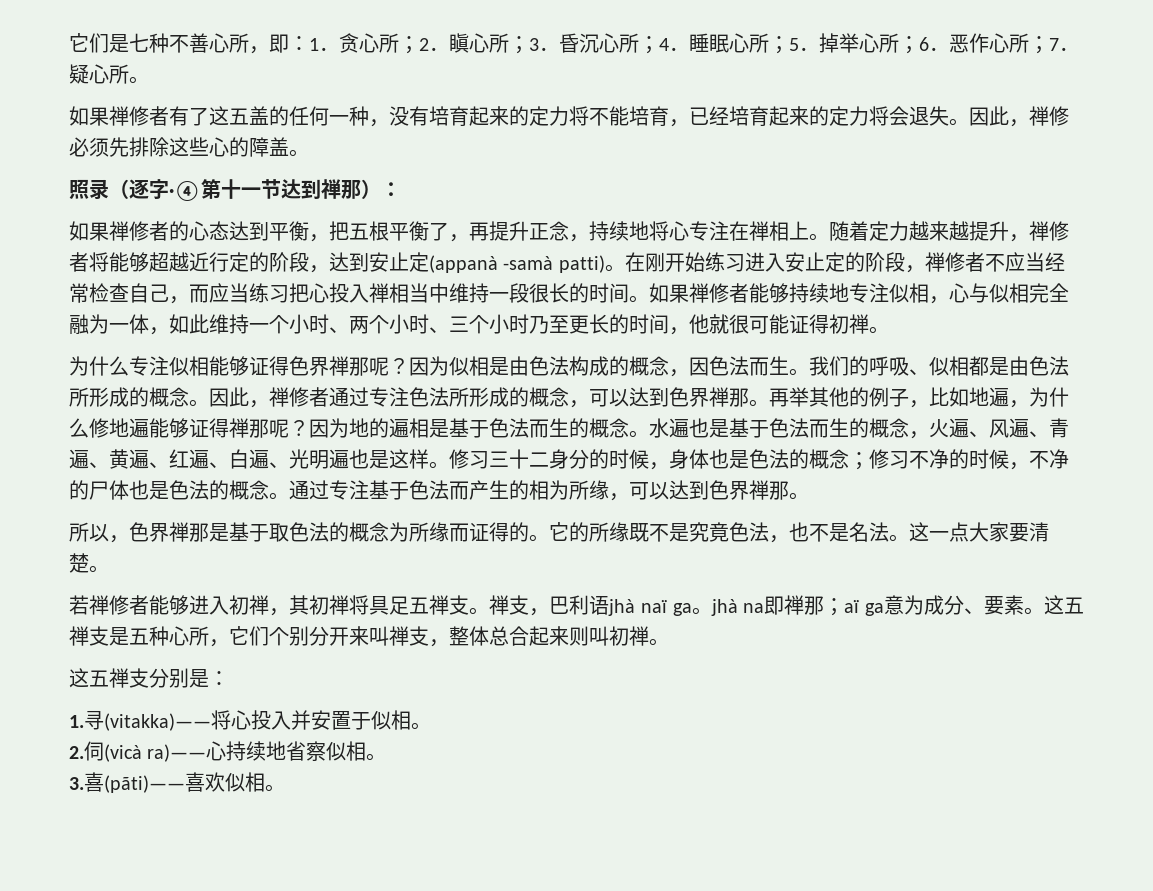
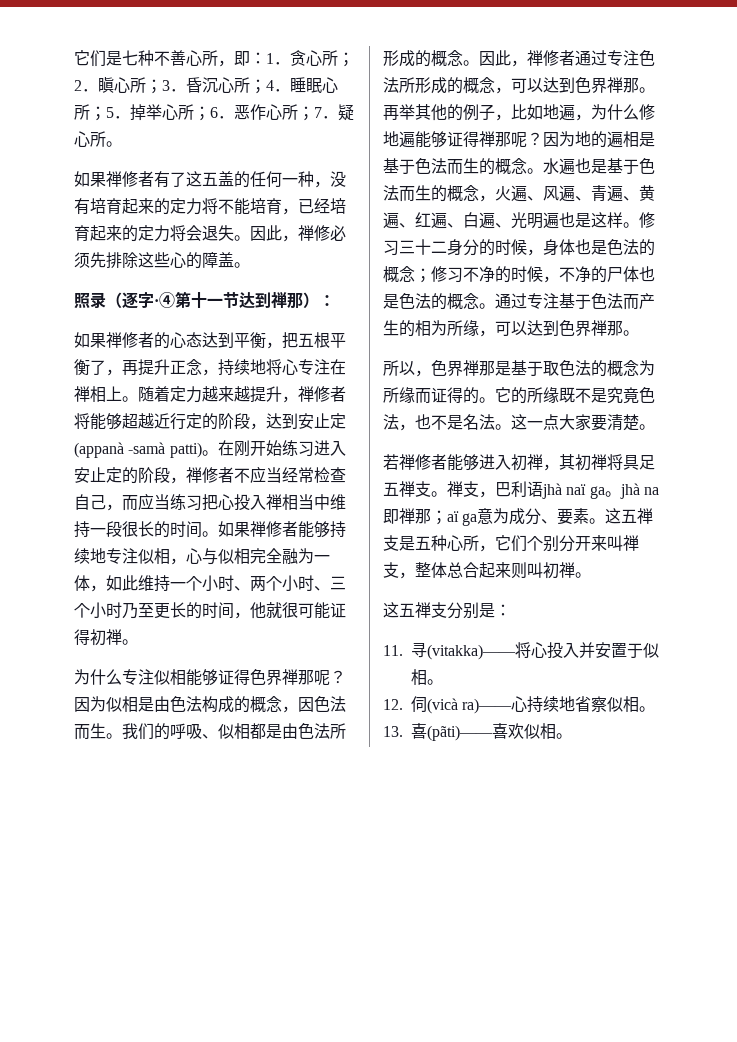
[69,715,84,728] 1. -> [383,645,403,656] 11.
[69,746,84,759] 2. -> [383,699,403,710] 12.
[69,777,84,790] 3. -> [383,726,403,737] 13.

